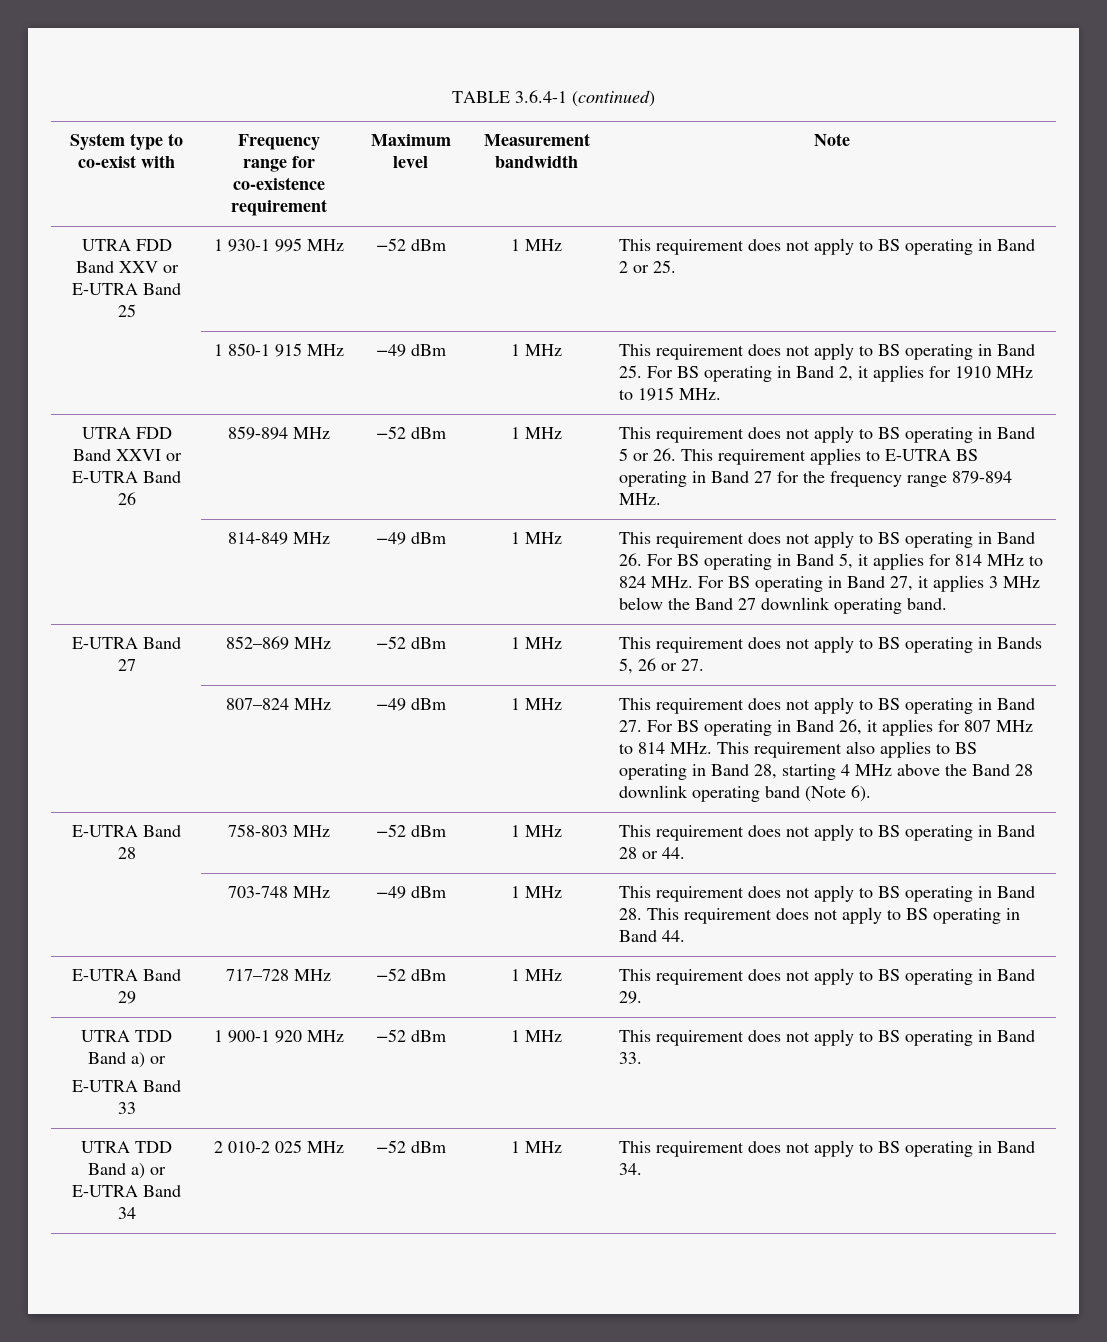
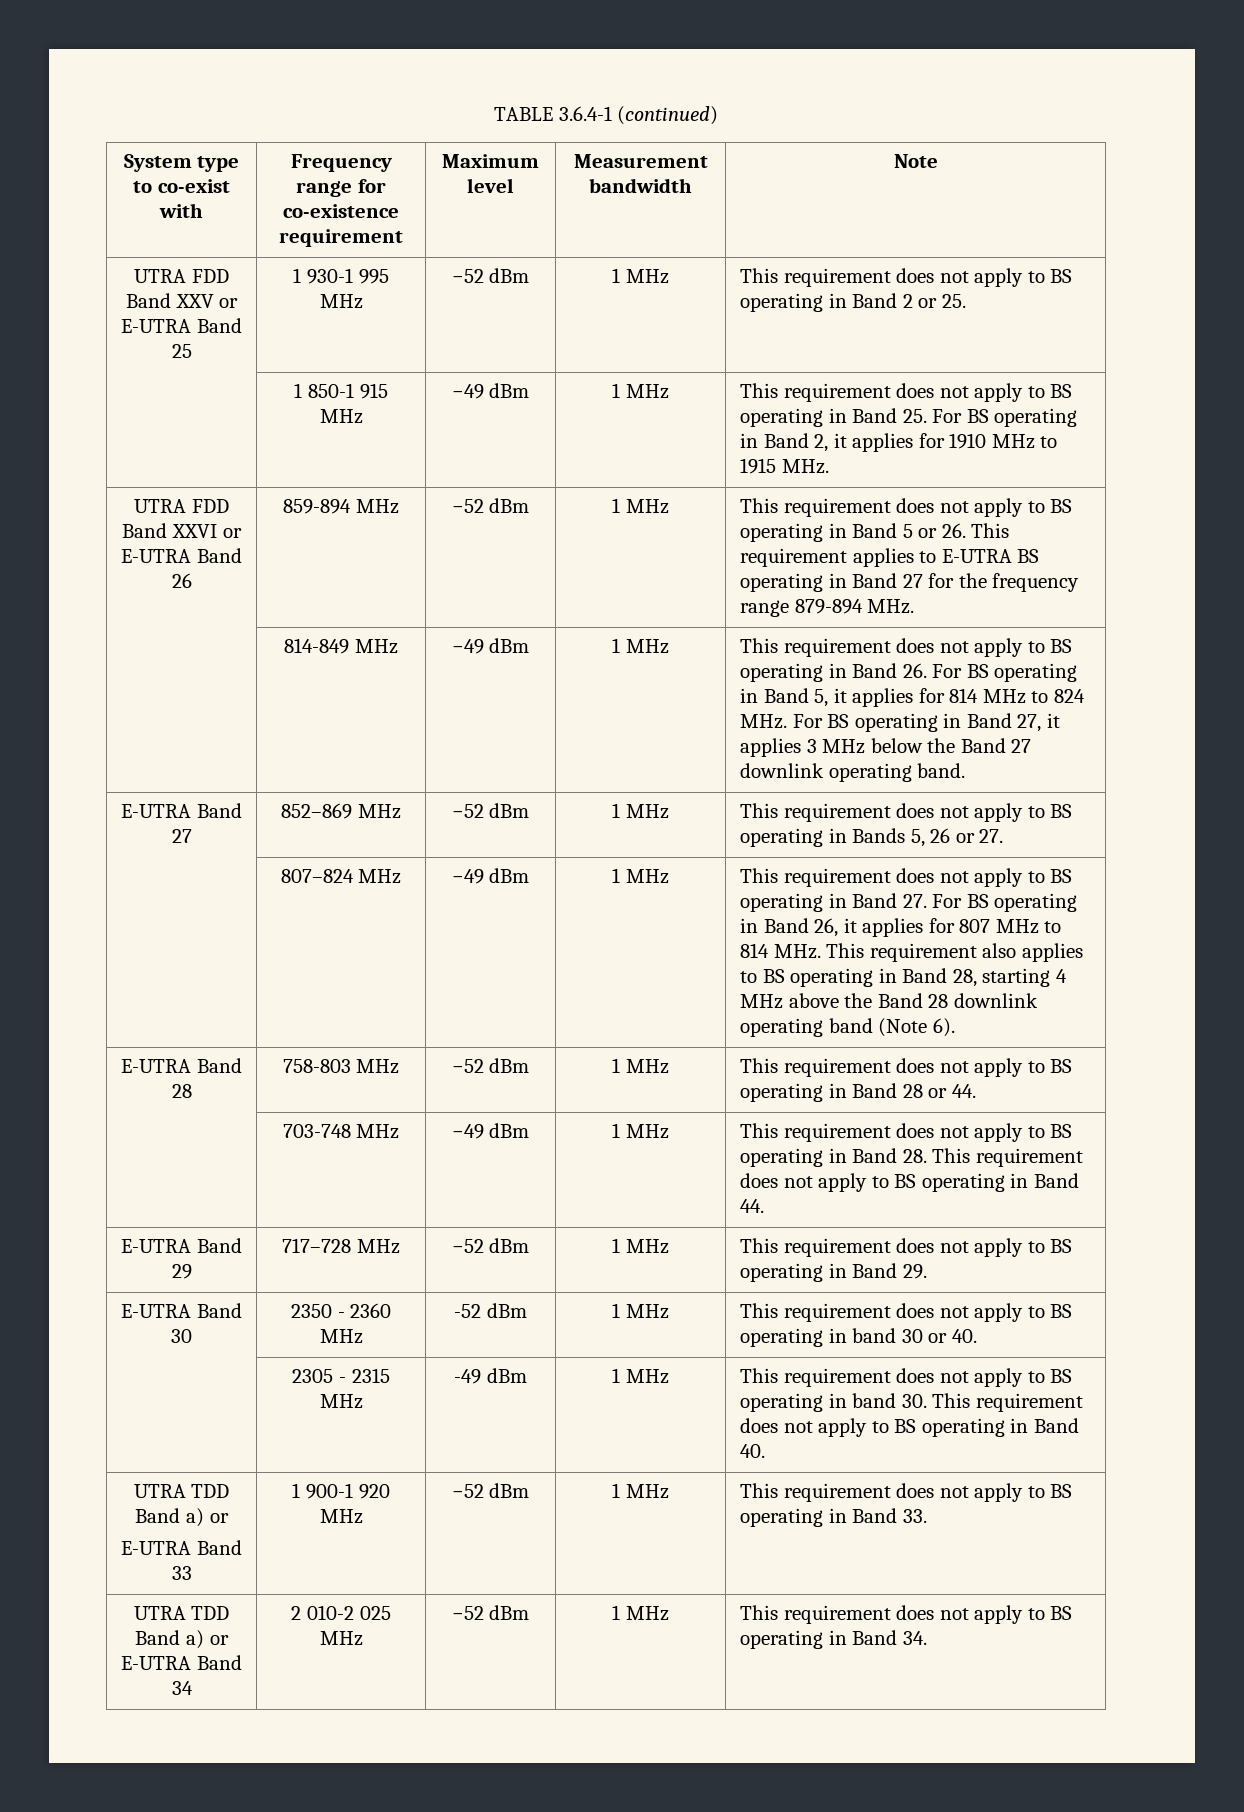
(643, 997) none -> [121,1303,242,1318] [171,1329,192,1343] [290,1303,392,1318] [319,1329,363,1344] [454,1303,527,1318] [612,1303,669,1319] [740,1303,1073,1322] [740,1328,977,1347] [292,1368,390,1383] [319,1394,363,1409] [454,1368,527,1384] [612,1368,669,1384] [740,1368,1073,1387] [740,1393,1083,1412] [740,1418,1079,1437] [740,1444,766,1458] // E-UTRA Band 30 | 2350 - 2360 MHz | -52 dBm | 1 MHz | This requirement does not apply to BS operating in band 30 or 40. // | 2305 - 2315 MHz | -49 dBm | 1 MHz | This requirement does not apply to BS operating in band 30. This requirement does not apply to BS operating in Band 40.

